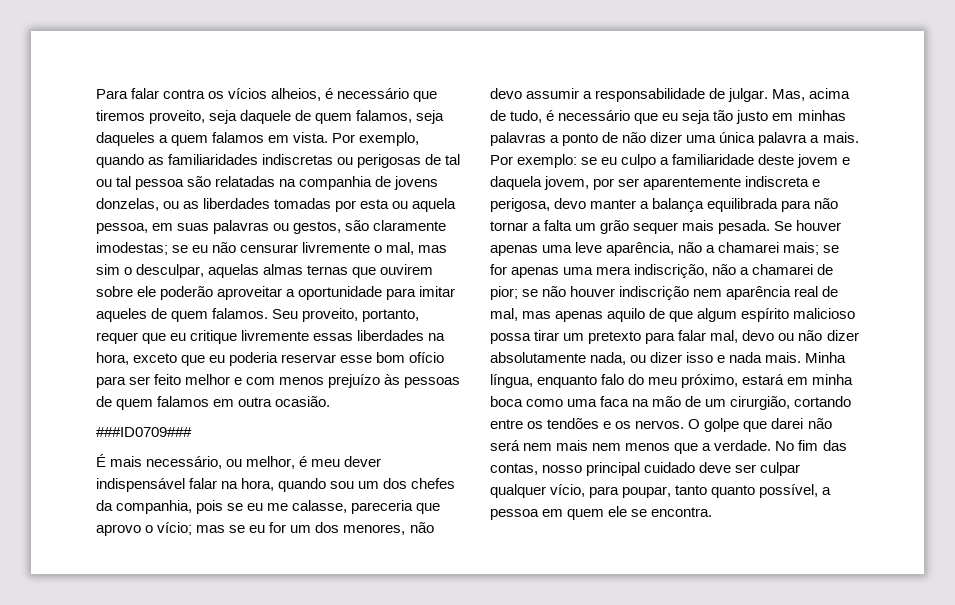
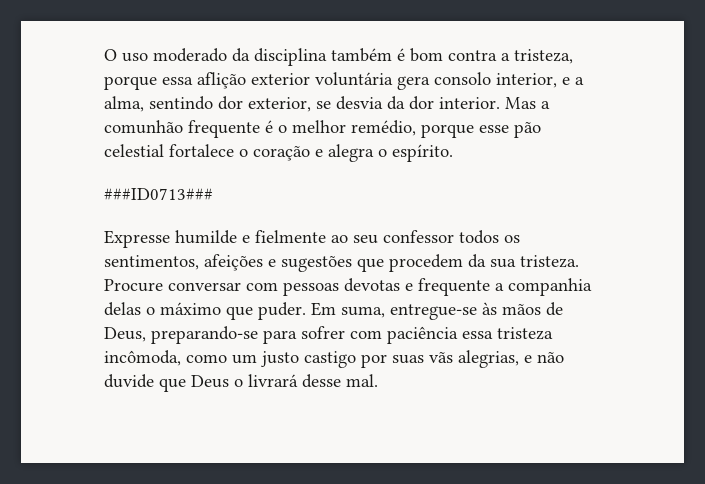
[96,88,438,102] [96,110,445,124] [96,132,420,146] [96,154,461,168] [96,176,439,190] [96,198,457,212] [96,220,447,234] [96,242,448,255] [96,264,434,278] [96,286,456,300] [96,308,420,322] [96,330,446,344] [96,352,445,366] [96,374,461,388] [96,396,331,410] [96,427,192,437] [96,454,382,469] [96,478,456,492] [96,500,441,514] [96,522,434,536] [490,88,851,102] [490,110,846,124] [490,132,859,146] [490,154,851,168] [490,176,821,190] [490,198,839,212] [490,220,842,234] [490,242,840,256] [490,264,834,278] [490,286,839,300] [490,308,856,322] [490,330,859,344] [490,352,847,365] [490,374,854,388] [490,396,852,410] [490,418,832,432] [490,440,847,454] [490,462,801,476] [490,484,832,498] [490,506,713,520] Para falar contra os vícios alheios, é necessário que tiremos proveito, seja daquele de quem falamos, seja daqueles a quem falamos em vista. Por exemplo, quando as familiaridades indiscretas ou perigosas de tal ou tal pessoa são relatadas na companhia de jovens donzelas, ou as liberdades tomadas por esta ou aquela pessoa, em suas palavras ou gestos, são claramente imodestas; se eu não censurar livremente o mal, mas sim o desculpar, aquelas almas ternas que ouvirem sobre ele poderão aproveitar a oportunidade para imitar aqueles de quem falamos. Seu proveito, portanto, requer que eu critique livremente essas liberdades na hora, exceto que eu poderia reservar esse bom ofício para ser feito melhor e com menos prejuízo às pessoas de quem falamos em outra ocasião. // ###ID0709### // É mais necessário, ou melhor, é meu dever indispensável falar na hora, quando sou um dos chefes da companhia, pois se eu me calasse, pareceria que aprovo o vício; mas se eu for um dos menores, não devo assumir a responsabilidade de julgar. Mas, acima de tudo, é necessário que eu seja tão justo em minhas palavras a ponto de não dizer uma única palavra a mais. Por exemplo: se eu culpo a familiaridade deste jovem e daquela jovem, por ser aparentemente indiscreta e perigosa, devo manter a balança equilibrada para não tornar a falta um grão sequer mais pesada. Se houver apenas uma leve aparência, não a chamarei mais; se for apenas uma mera indiscrição, não a chamarei de pior; se não houver indiscrição nem aparência real de mal, mas apenas aquilo de que algum espírito malicioso possa tirar um pretexto para falar mal, devo ou não dizer absolutamente nada, ou dizer isso e nada mais. Minha língua, enquanto falo do meu próximo, estará em minha boca como uma faca na mão de um cirurgião, cortando entre os tendões e os nervos. O golpe que darei não será nem mais nem menos que a verdade. No fim das contas, nosso principal cuidado deve ser culpar qualquer vício, para poupar, tanto quanto possível, a pessoa em quem ele se encontra. -> [104,48,573,66] [104,72,584,90] [104,96,550,112] [104,120,541,138] [104,144,453,162] [104,188,213,200] [104,230,520,248] [104,254,579,272] [104,278,592,296] [104,302,563,320] [104,326,553,344] [104,350,564,368] [104,374,378,392] O uso moderado da disciplina também é bom contra a tristeza, porque essa aflição exterior voluntária gera consolo interior, e a alma, sentindo dor exterior, se desvia da dor interior. Mas a comunhão frequente é o melhor remédio, porque esse pão celestial fortalece o coração e alegra o espírito. // ###ID0713### // Expresse humilde e fielmente ao seu confessor todos os sentimentos, afeições e sugestões que procedem da sua tristeza. Procure conversar com pessoas devotas e frequente a companhia delas o máximo que puder. Em suma, entregue-se às mãos de Deus, preparando-se para sofrer com paciência essa tristeza incômoda, como um justo castigo por suas vãs alegrias, e não duvide que Deus o livrará desse mal.

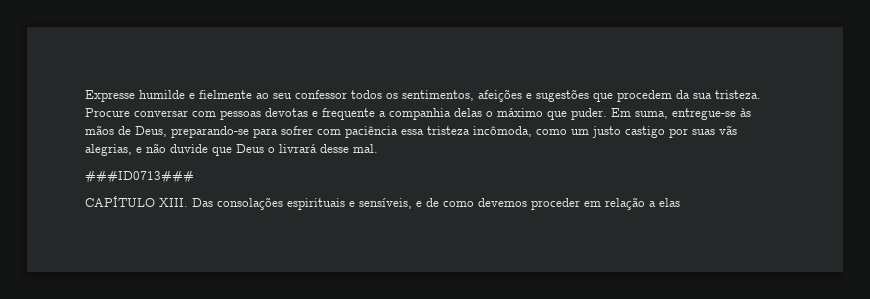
[104,48,573,66] [104,72,584,90] [104,96,550,112] [104,120,541,138] [104,144,453,162] [104,188,213,200] O uso moderado da disciplina também é bom contra a tristeza, porque essa aflição exterior voluntária gera consolo interior, e a alma, sentindo dor exterior, se desvia da dor interior. Mas a comunhão frequente é o melhor remédio, porque esse pão celestial fortalece o coração e alegra o espírito. // ###ID0713### // -> (85, 96) none
(378, 380) none -> [85,170,194,184] [85,196,680,210] // ###ID0713### // CAPÍTULO XIII. Das consolações espirituais e sensíveis, e de como devemos proceder em relação a elas

